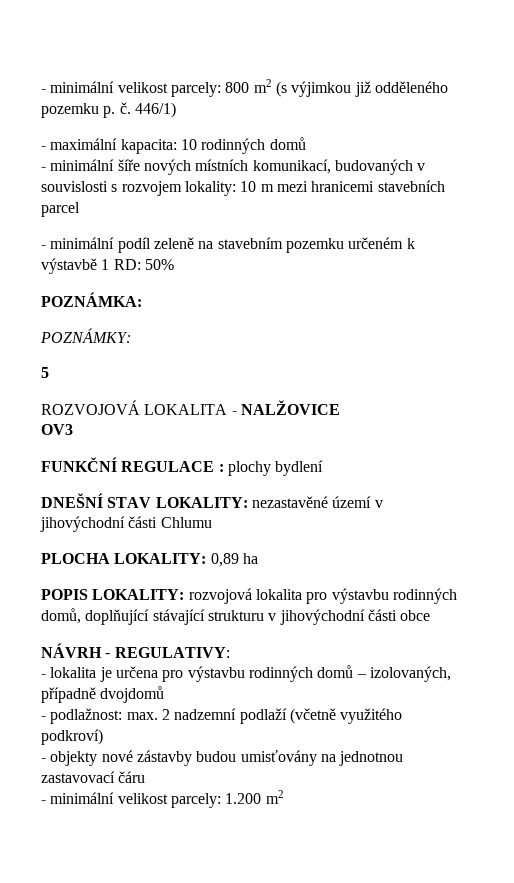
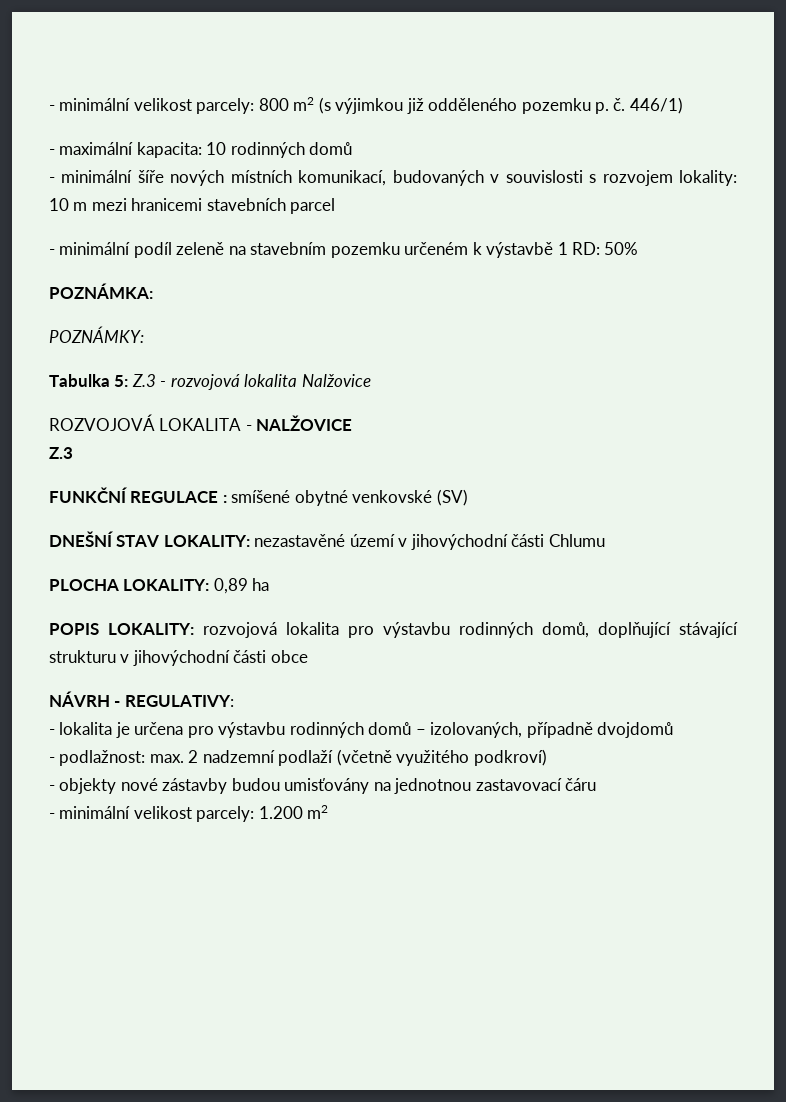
[41,367,49,378] 5 -> [49,374,371,390] Tabulka 5: Z.3 - rozvojová lokalita Nalžovice
[41,424,73,435] OV3 -> [49,447,73,459] Z.3
[227,460,324,476] plochy bydlení -> [231,489,468,506] smíšené obytné venkovské (SV)

